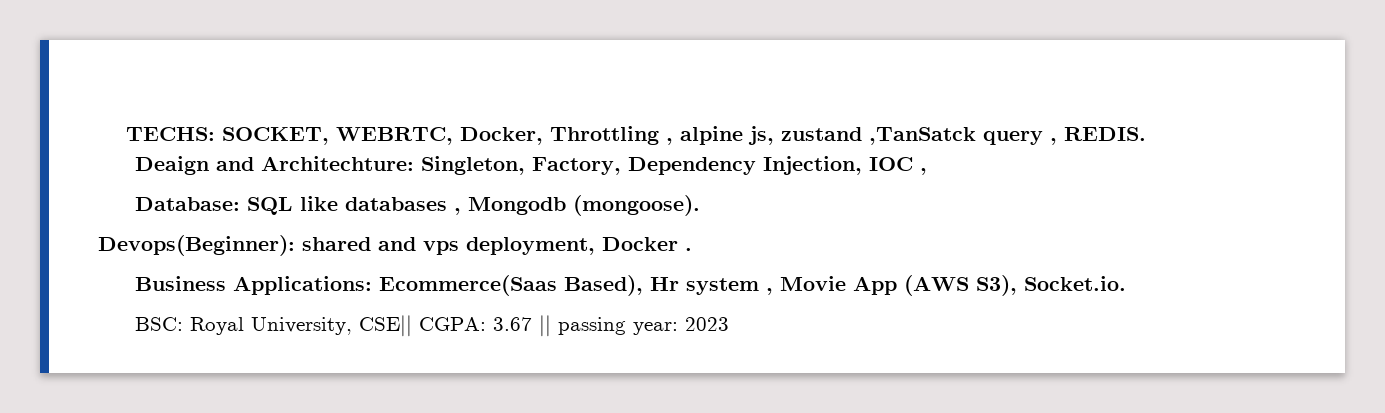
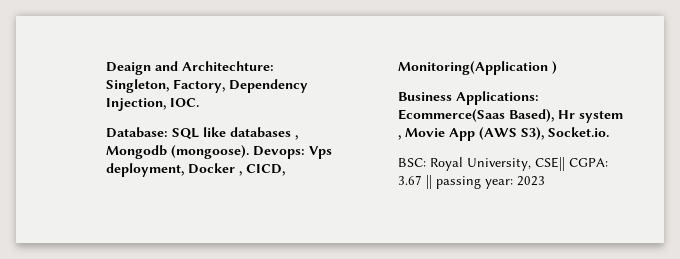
[126,126,1147,145] TECHS: SOCKET, WEBRTC, Docker, Throttling , alpine js, zustand ,TanSatck query , REDIS. // -> (106, 68) none
[869,157,928,175] IOC , -> [170,98,200,107] IOC.
[98,235,692,256] // Devops(Beginner): shared and vps deployment, Docker . -> [253,146,333,159] [106,163,286,177] [398,61,558,75] Devops: Vps deployment, Docker , CICD, Monitoring(Application )

